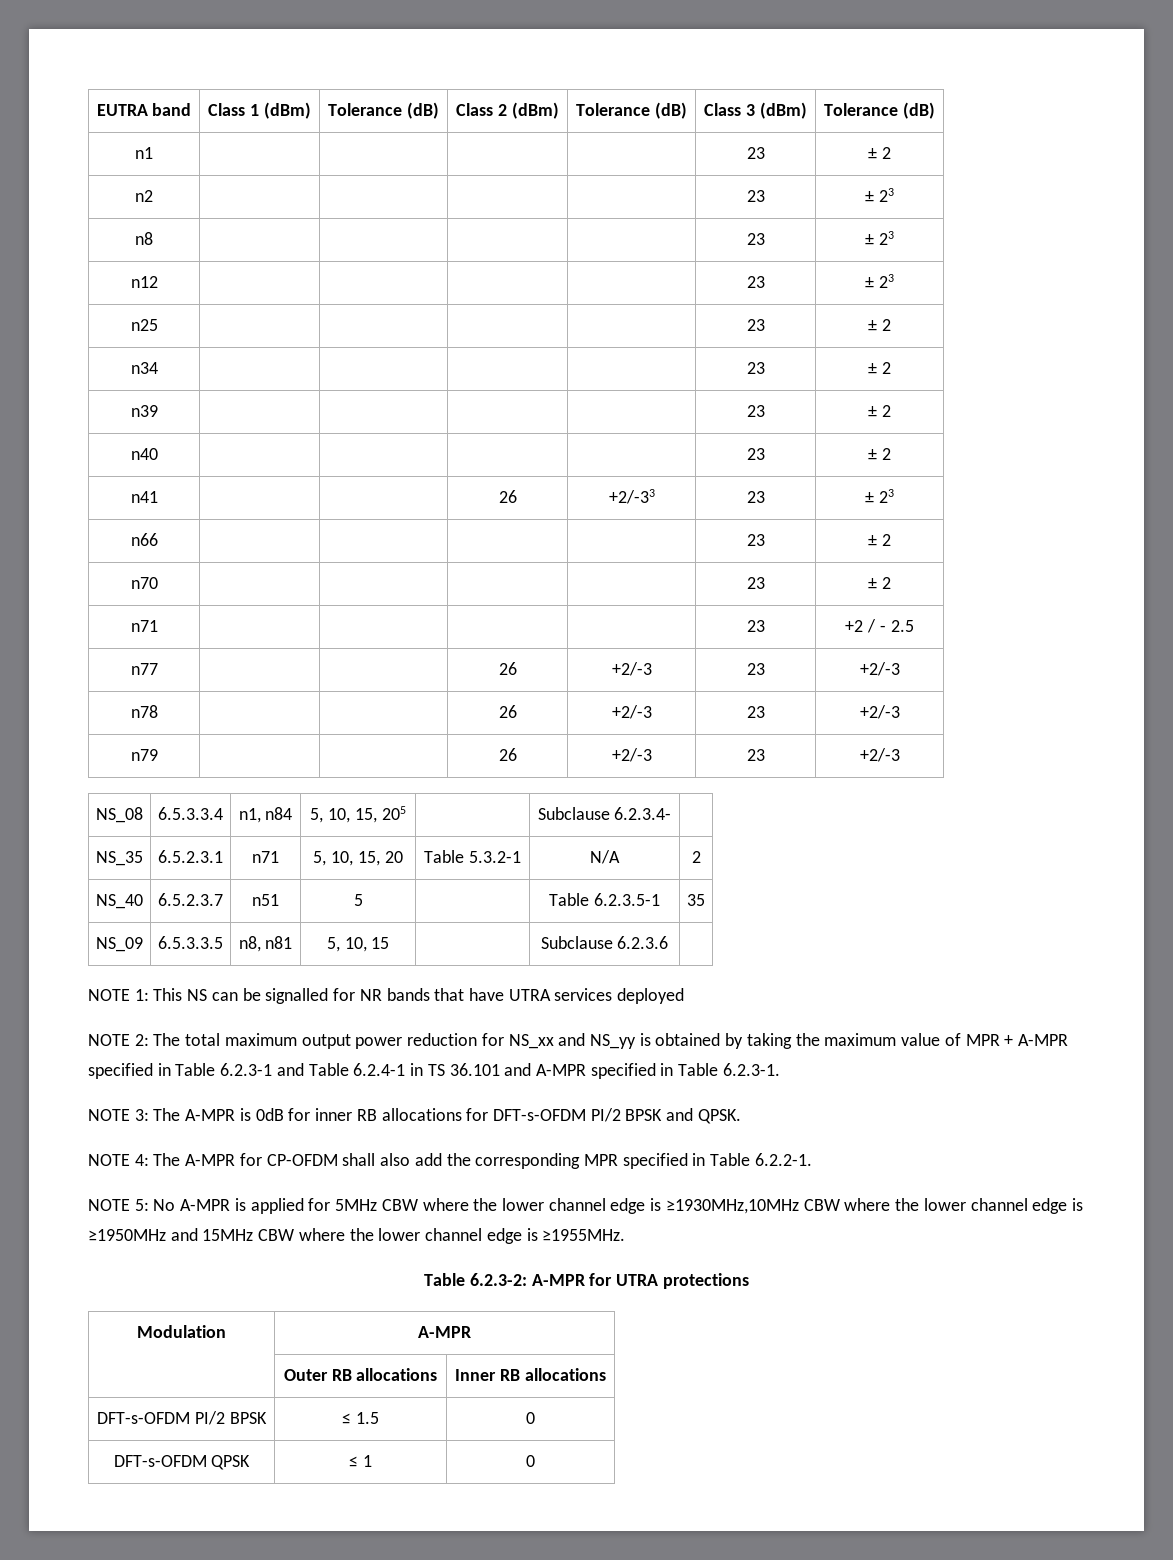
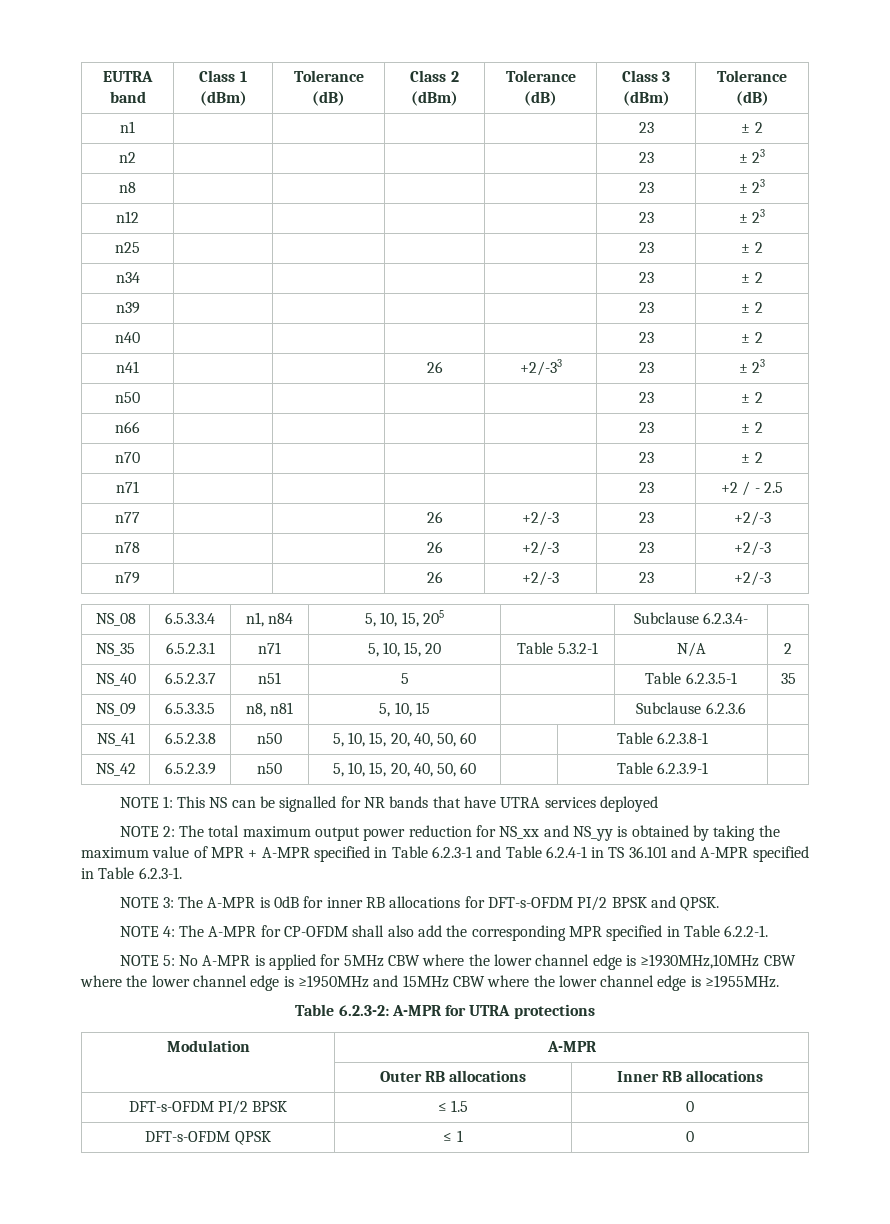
(894, 496) none -> [115,392,140,403] [638,392,654,403] [741,392,763,403] // n50 | | | | | 23 | ± 2
(669, 942) none -> [96,732,135,746] [164,732,216,744] [257,733,282,744] [332,732,477,747] [616,732,709,744] [95,763,136,776] [164,762,216,775] [257,763,282,774] [332,762,477,777] [616,762,709,775] // NS_41 | 6.5.2.3.8 | n50 | 5, 10, 15, 20, 40, 50, 60 | | Table 6.2.3.8-1 | // NS_42 | 6.5.2.3.9 | n50 | 5, 10, 15, 20, 40, 50, 60 | | Table 6.2.3.9-1 |

